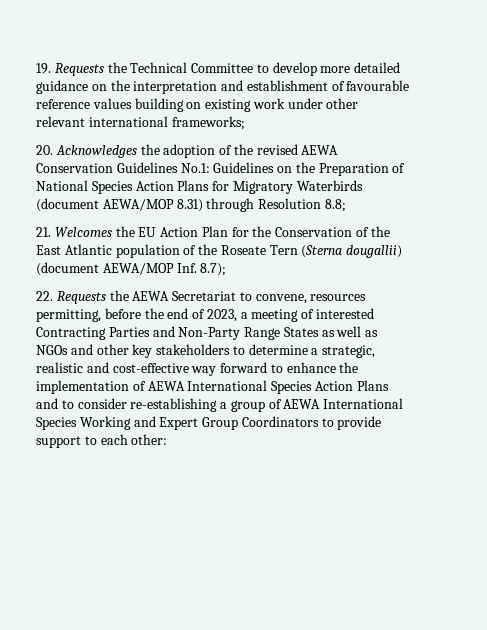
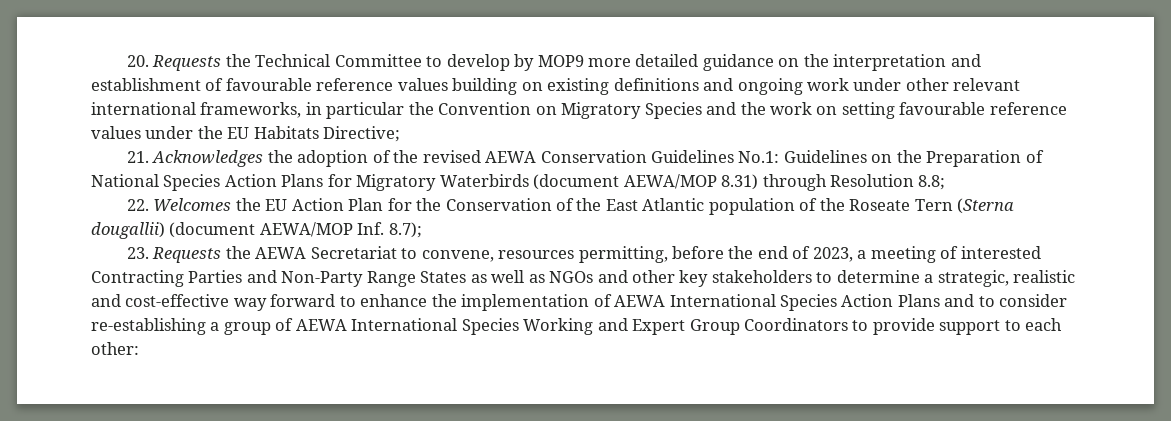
[36,63,51,74] 19. -> [126,55,149,67] 20.
(317, 69) none -> [514,54,584,71] by MOP9
(252, 105) none -> [613,78,803,95] definitions and ongoing
[171,116,245,130] [36,145,53,155] frameworks; // 20. -> [200,102,1067,119] [91,126,401,142] [126,151,149,163] frameworks, in particular the Convention on Migratory Species and the work on setting favourable reference values under the EU Habitats Directive; // 21.
[36,227,51,237] 21. -> [126,199,149,211] 22.
[36,291,53,301] 22. -> [126,247,149,259] 23.

